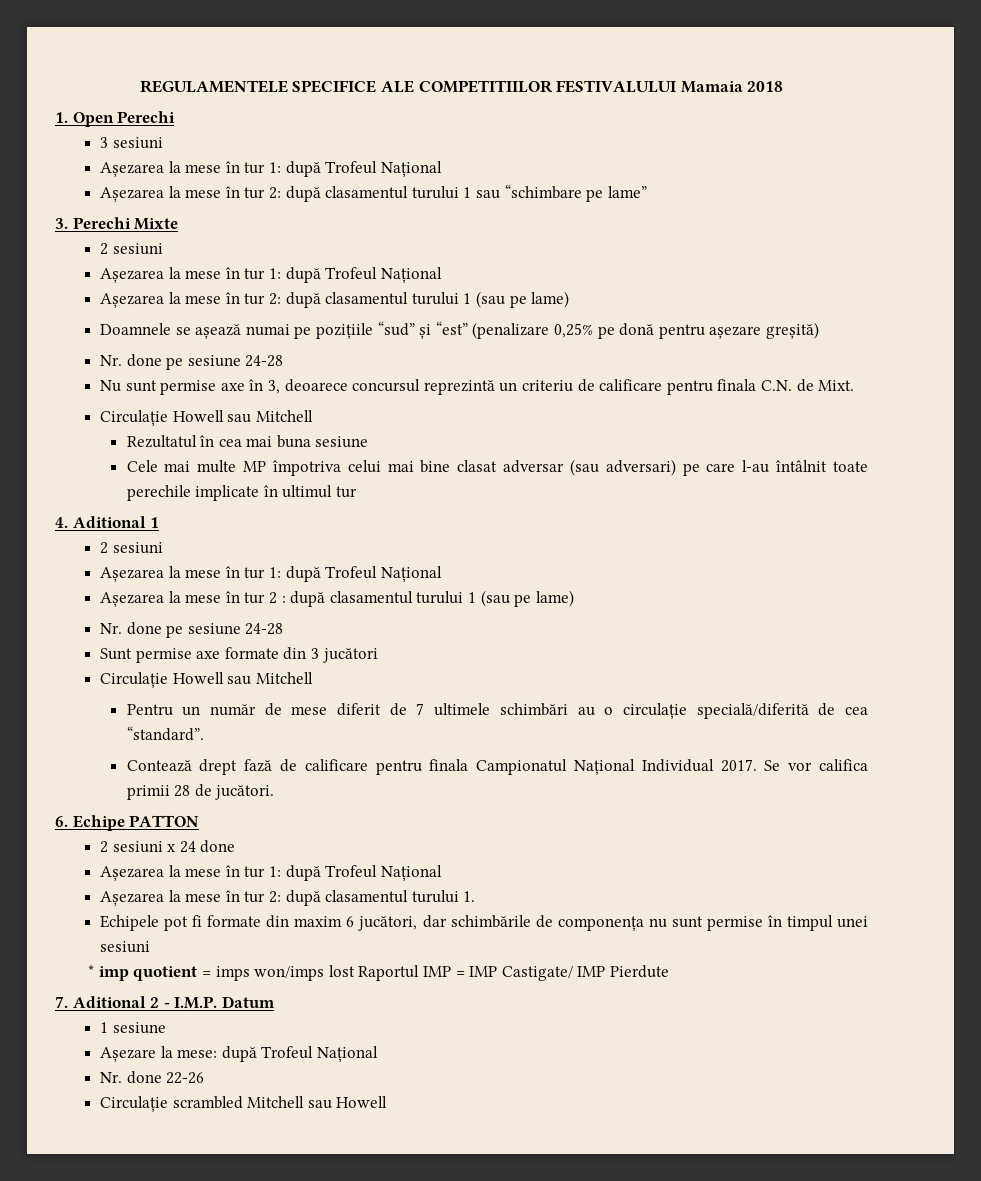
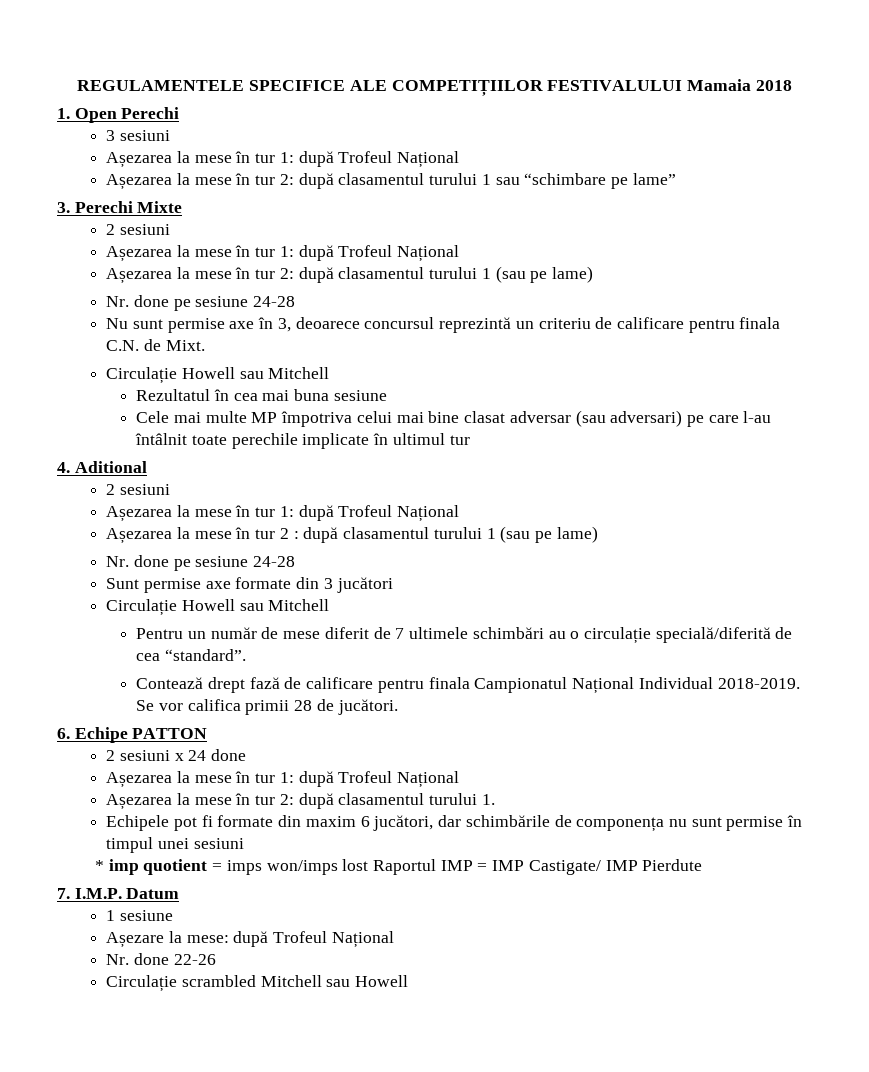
[418,80,553,93] COMPETITIILOR -> [391,80,543,96] COMPETIȚIILOR
[100,321,819,339] // Doamnele se așează numai pe pozițiile “sud” și “est” (penalizare 0,25% pe donă pentru așezare greșită) -> (593, 274) none
[150,517,160,528] 1 -> (147, 467) none
[720,759,757,772] 2017. -> [717,678,800,689] 2018-2019.
[72,996,170,1008] Aditional 2 - -> (70, 893) none

